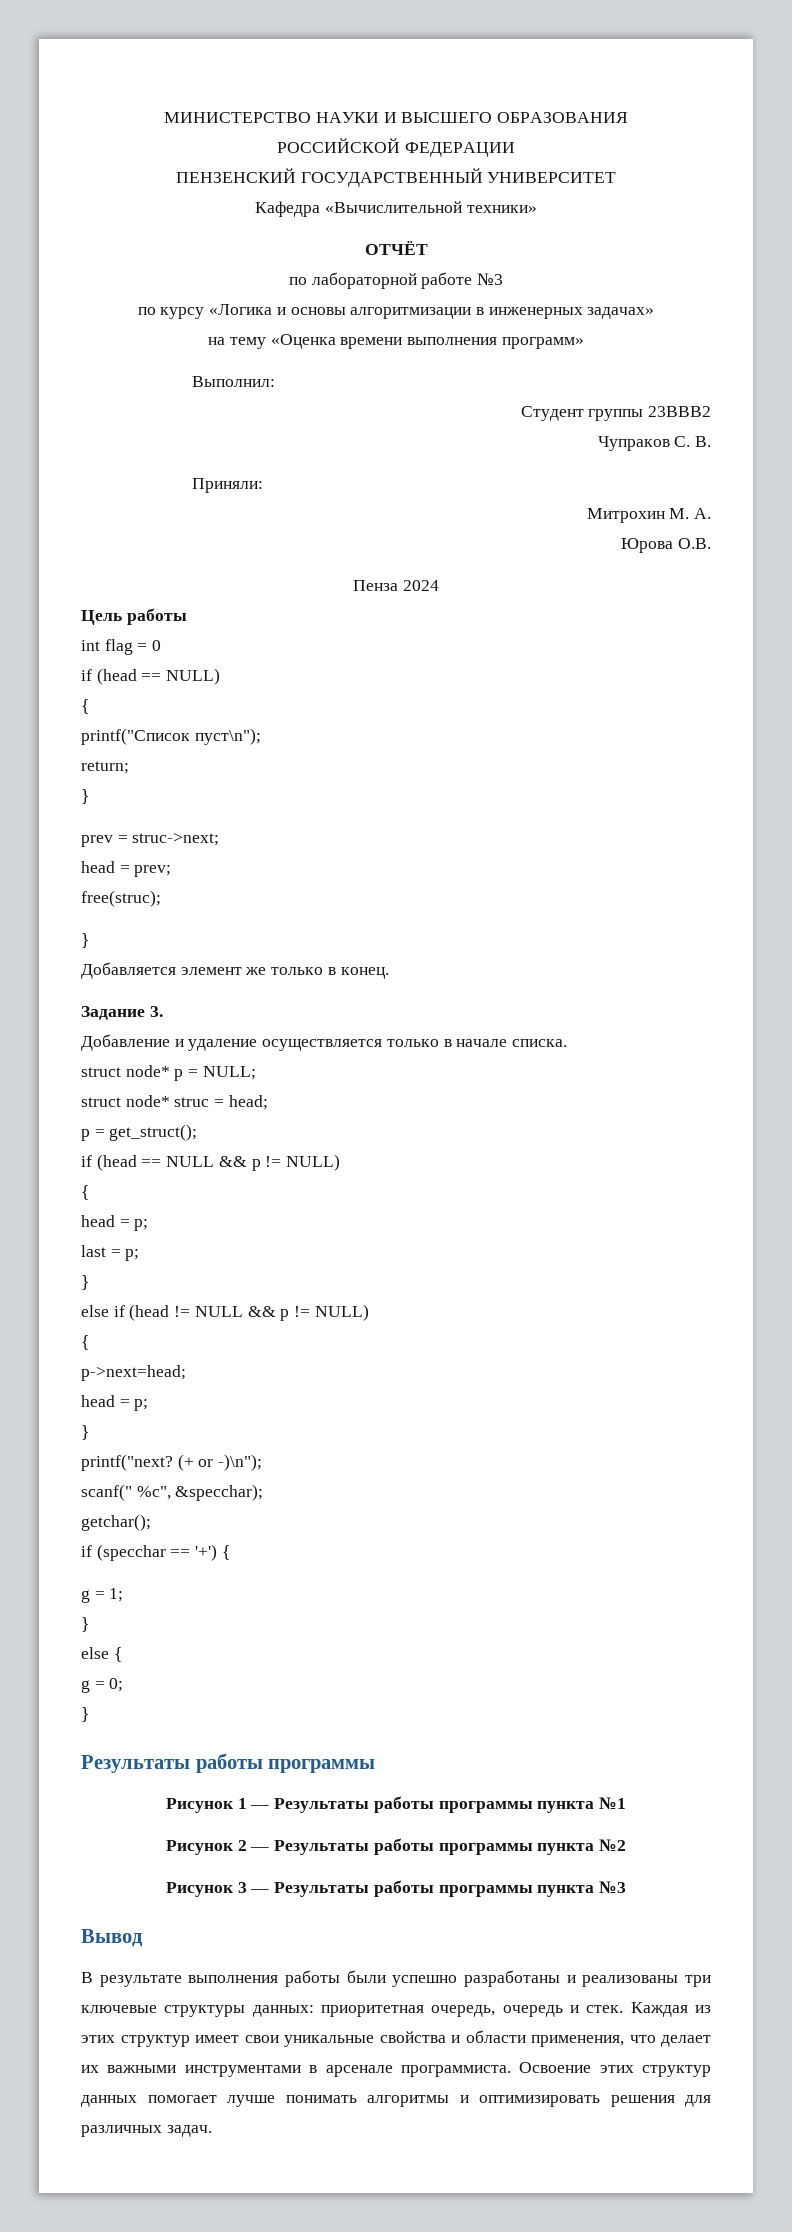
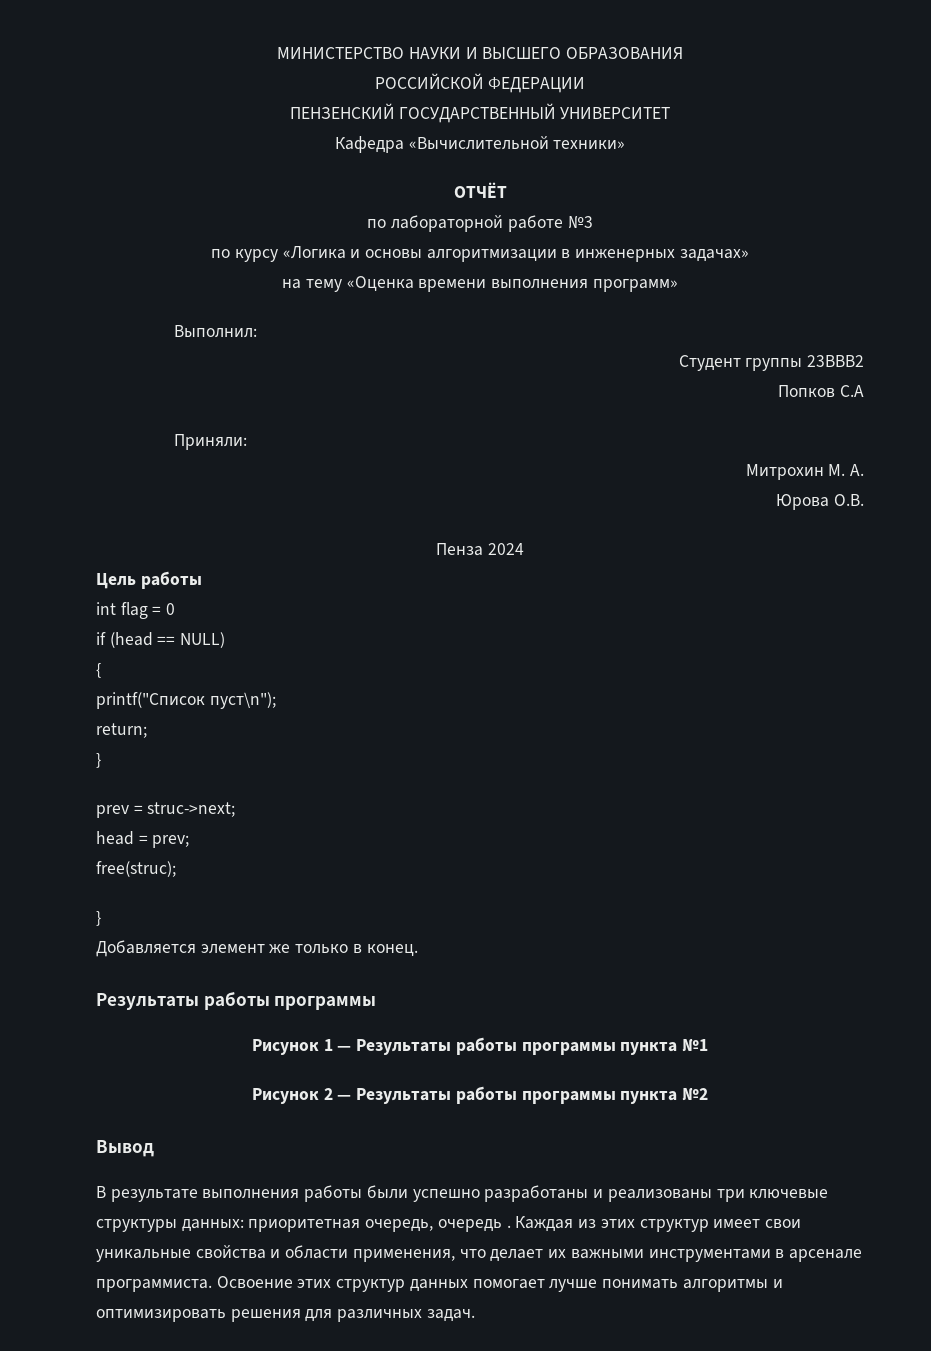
[597,436,711,451] Чупраков С. В. -> [778,385,864,397] Попков С.А
[81,1006,163,1020] [81,1034,568,1051] [81,1065,256,1081] [81,1095,268,1110] [81,1124,198,1141] [81,1154,341,1171] [81,1185,89,1200] [81,1215,149,1231] [81,1245,140,1261] [81,1275,89,1290] [81,1304,369,1321] [81,1335,89,1350] [81,1365,186,1381] [81,1395,149,1411] [81,1425,89,1440] [81,1454,263,1471] [81,1484,264,1501] [81,1514,151,1531] [81,1544,230,1561] [81,1588,124,1603] [81,1617,89,1632] [81,1647,122,1662] [81,1678,124,1693] [81,1707,89,1722] // Задание 3. // Добавление и удаление осуществляется только в начале списка. // struct node* p = NULL; // struct node* struc = head; // p = get_struct(); // if (head == NULL && p != NULL) // { // head = p; // last = p; // } // else if (head != NULL && p != NULL) // { // p->next=head; // head = p; // } // printf("next? (+ or -)\n"); // scanf(" %c", &specchar); // getchar(); // if (specchar == '+') { // g = 1; // } // else { // g = 0; // } -> (418, 950) none
[165,1880,627,1897] // Рисунок 3 — Результаты работы программы пункта №3 -> (709, 1094) none
[570,2005,624,2013] и стек. -> [506,1225,511,1228] .

